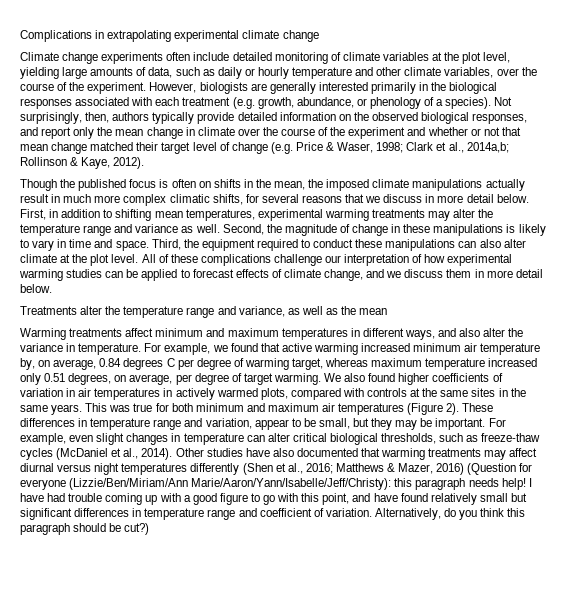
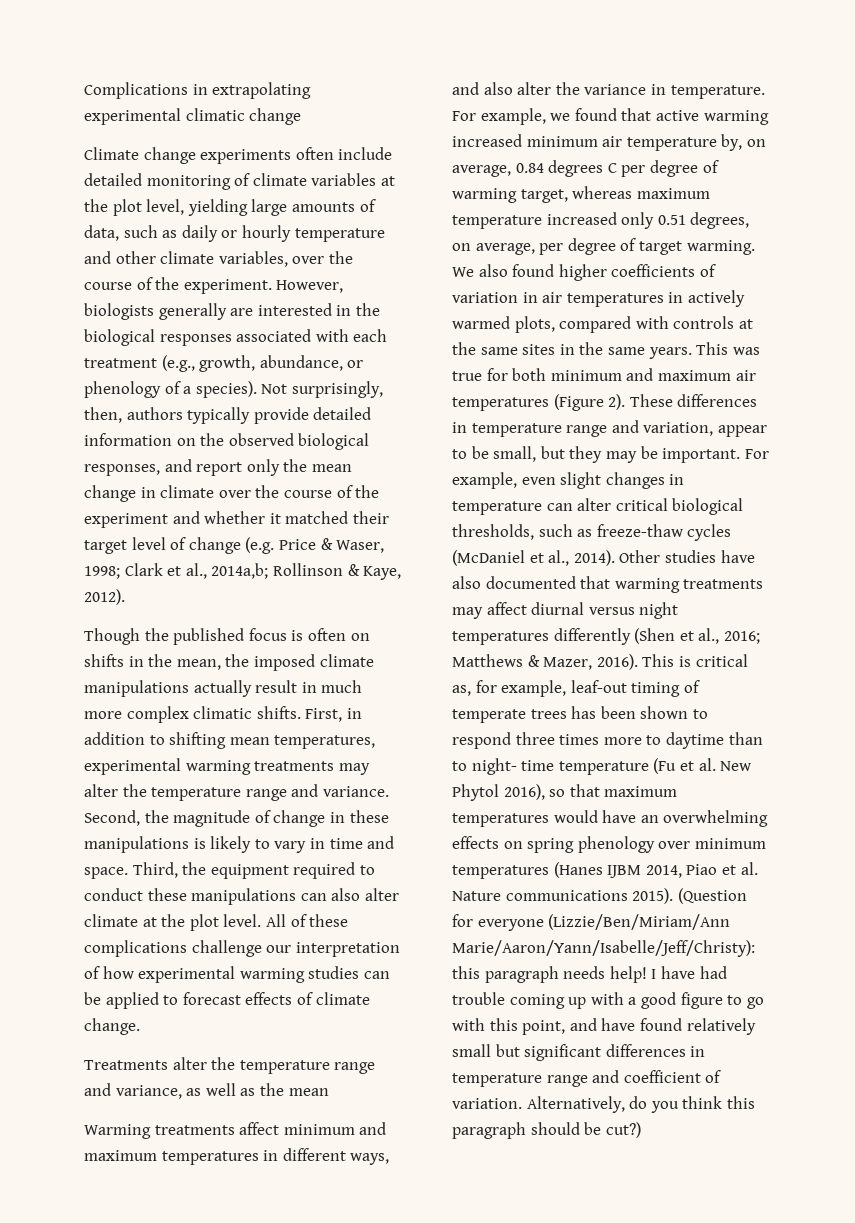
[242,30,280,39] climate -> [185,108,245,121] climatic
[250,82,416,94] are generally interested primarily -> [158,303,332,320] generally are interested
[232,97,255,109] (e.g. -> [161,355,195,372] (e.g.,
[470,127,521,136] [20,142,88,154] or not that mean change -> [269,513,281,524] it
[212,194,529,205] shifts, for several reasons that we discuss in more detail below. -> [256,706,301,719] shifts.
[135,224,220,233] variance as well. -> [322,786,389,797] variance.
[324,269,543,281] [20,284,52,293] change, and we discuss them in more detail below. -> [84,1018,140,1035] change.
[436,463,465,475] 2016) -> [596,654,748,670] [452,680,700,697] [452,706,708,723] [452,732,763,749] [452,758,752,775] [452,784,678,801] [452,810,769,827] [452,836,766,853] [452,862,758,879] [452,888,674,904] 2016). This is critical as, for example, leaf-out timing of temperate trees has been shown to respond three times more to daytime than to night- time temperature (Fu et al. New Phytol 2016), so that maximum temperatures would have an overwhelming effects on spring phenology over minimum temperatures (Hanes IJBM 2014, Piao et al. Nature communications 2015).

